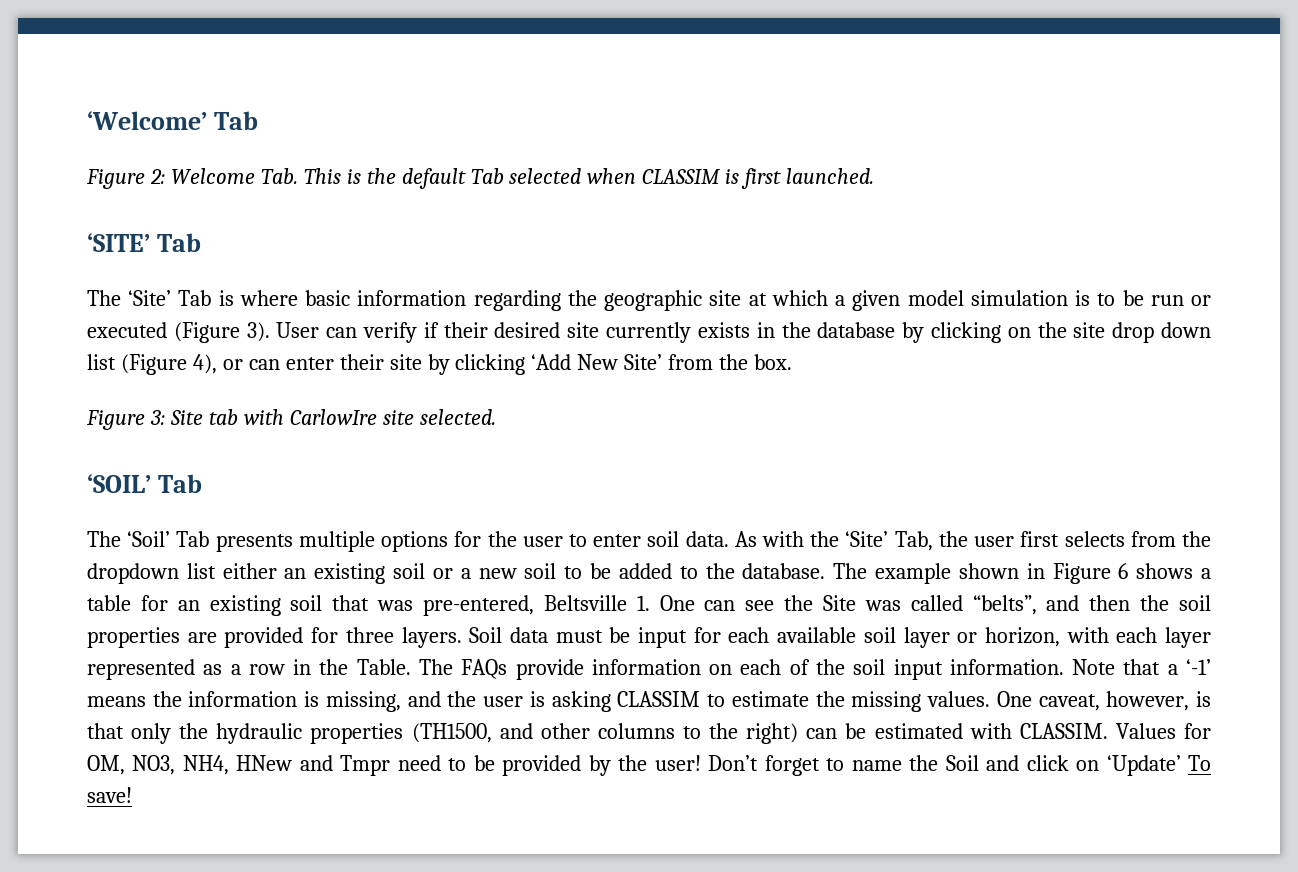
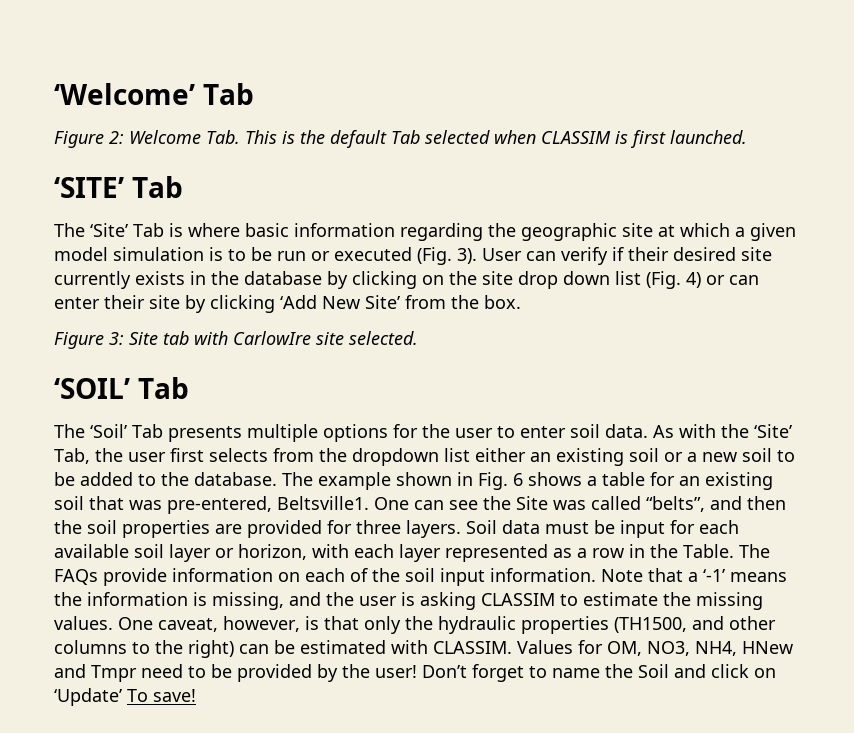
[173,322,240,343] (Figure -> [417,247,452,265] (Fig.
[120,354,217,375] (Figure 4), -> [646,271,701,289] (Fig. 4)
[1052,563,1111,584] Figure -> [478,472,508,490] Fig.
[543,595,650,611] Beltsville 1. -> [277,496,369,510] Beltsville1.

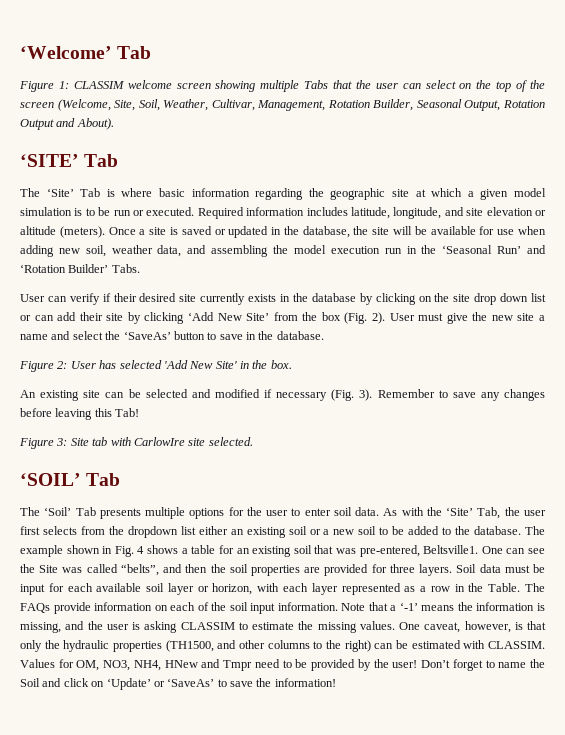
[109,130,747,148] 2: Welcome Tab. This is the default Tab selected when CLASSIM is first launched. -> [58,80,545,92] [20,99,545,111] [20,118,114,130] 1: CLASSIM welcome screen showing multiple Tabs that the user can select on the top of the screen (Welcome, Site, Soil, Weather, Cultivar, Management, Rotation Builder, Seasonal Output, Rotation Output and About).
[334,247,477,265] executed (Fig. 3). -> [146,207,546,219] [20,226,546,238] [20,245,547,257] [20,264,140,273] executed. Required information includes latitude, longitude, and site elevation or altitude (meters). Once a site is saved or updated in the database, the site will be available for use when adding new soil, weather data, and assembling the model execution run in the ‘Seasonal Run’ and ‘Rotation Builder’ Tabs. //
[646,271,701,289] (Fig. 4) -> (546, 297) none
[54,297,100,309] enter -> [57,312,77,321] add
[484,295,521,309] box. -> [321,312,545,324] [20,331,324,340] [19,360,292,372] [20,389,545,401] [20,408,140,420] box (Fig. 2). User must give the new site a name and select the ‘SaveAs’ button to save in the database. // Figure 2: User has selected 'Add New Site' in the box. // An existing site can be selected and modified if necessary (Fig. 3). Remember to save any changes before leaving this Tab!
[513,473,523,486] 6 -> [137,546,145,554] 4
[127,689,196,702] To save! -> [153,678,336,687] or ‘SaveAs’ to save the information!

